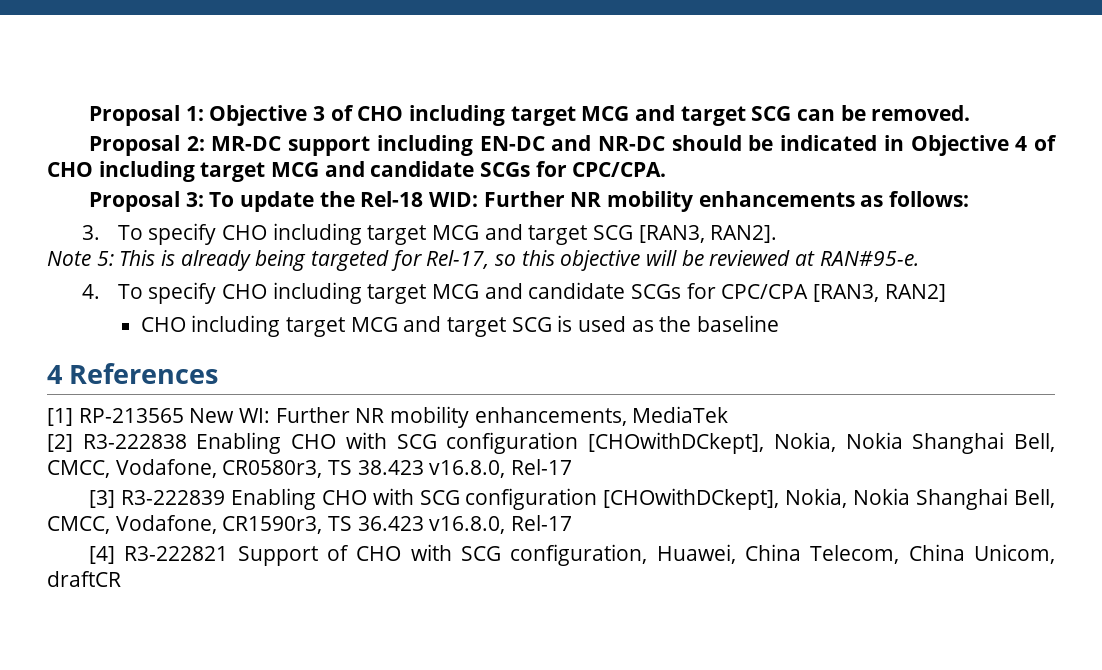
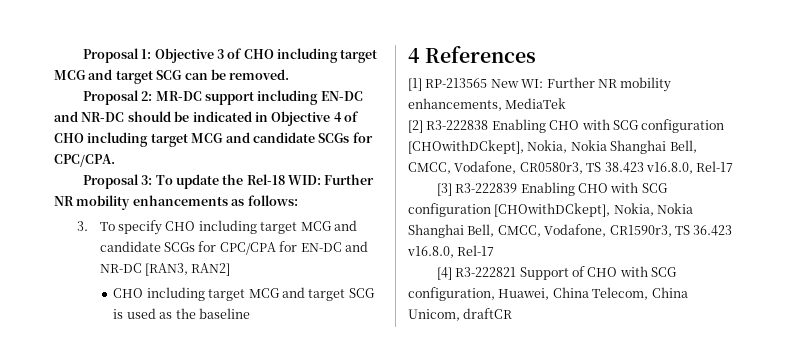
[528,225,778,245] [47,250,919,271] [82,282,809,304] target SCG [RAN3, RAN2]. // Note 5: This is already being targeted for Rel-17, so this objective will be reviewed at RAN#95-e. // 4. To specify CHO including target MCG and candidate SCGs for CPC/CPA -> [99,241,368,255] [99,263,142,273] candidate SCGs for CPC/CPA for EN-DC and NR-DC

